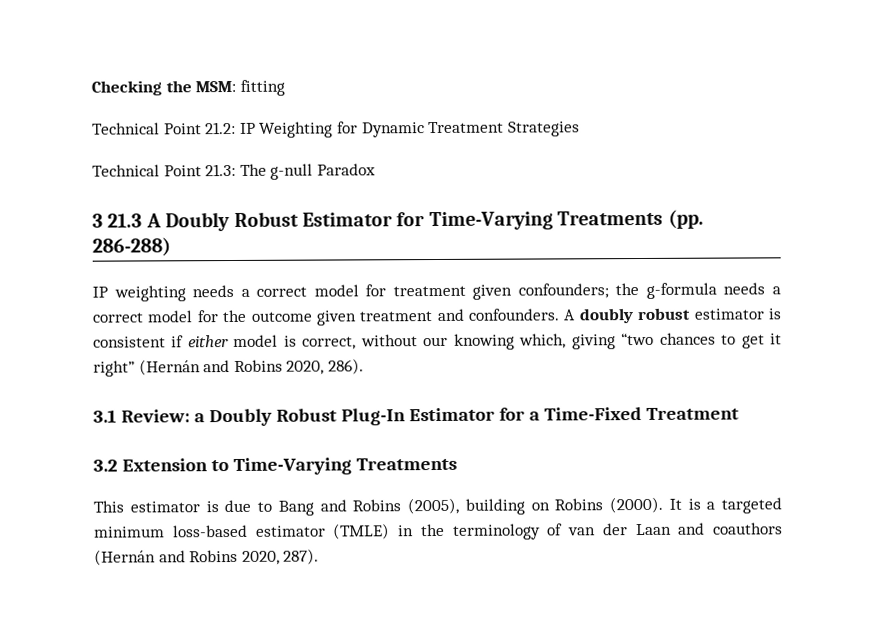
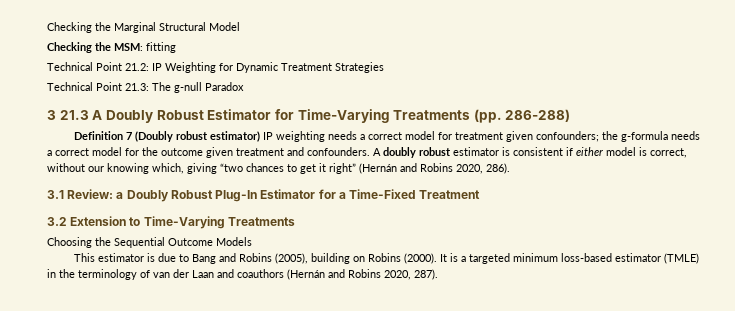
[91,80,192,96] Checking the -> [47,22,240,33] [47,42,111,53] Checking the Marginal Structural Model // Checking the
(171, 247) none -> [74,131,261,142] Definition 7 (Doubly robust estimator)
(457, 464) none -> [47,237,252,248] // Choosing the Sequential Outcome Models

